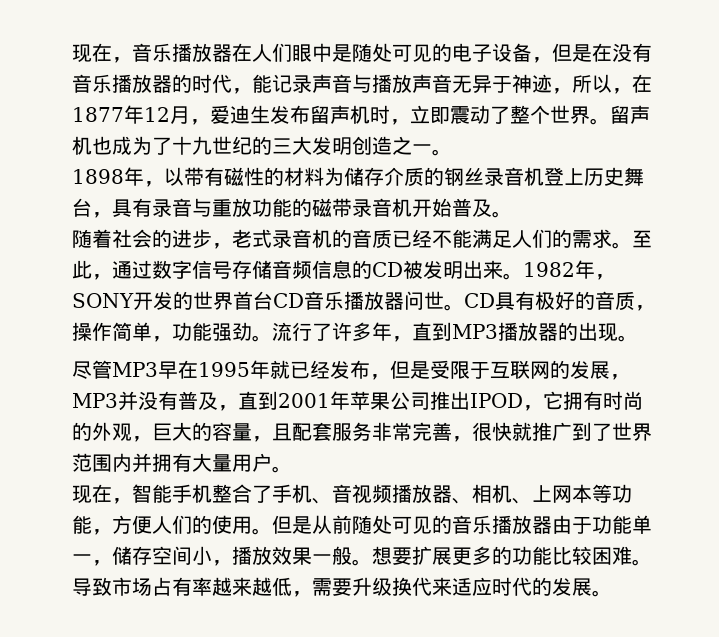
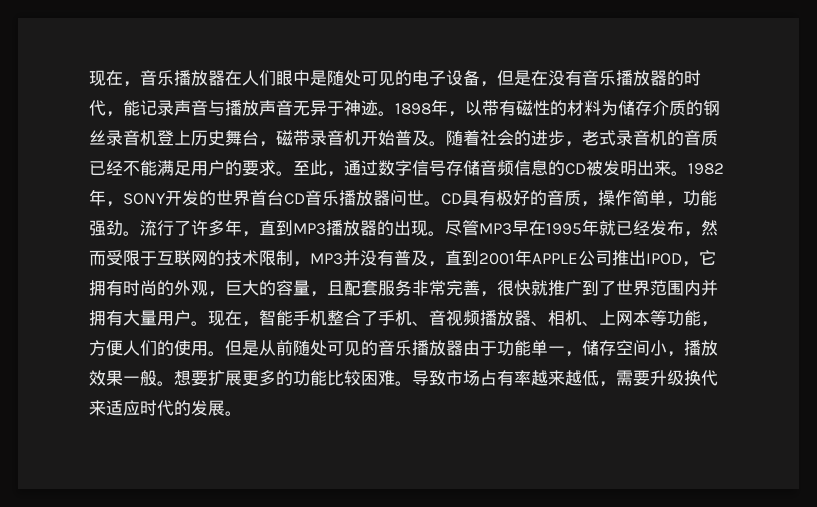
[552,74,652,94] [72,105,650,125] [72,136,452,156] ，所以，在1877年12月，爱迪生发布留声机时，立即震动了整个世界。留声机也成为了十九世纪的三大发明创造之一。 // -> [378,111,395,116] 。
[112,198,312,217] 具有录音与重放功能的 -> (276, 144) none
(512, 214) // -> (446, 143) none
[512,229,592,248] 人们的需 -> [191,160,259,176] 用户的要
(638, 338) // -> (445, 233) none
[390,360,430,379] 但是 -> [701,220,718,236] [89,250,106,266] 然而
[570,360,610,379] 发展 -> [225,250,293,266] 技术限制
[350,391,390,410] 苹果 -> [532,253,578,264] APPLE
(292, 469) // -> (208, 323) none

